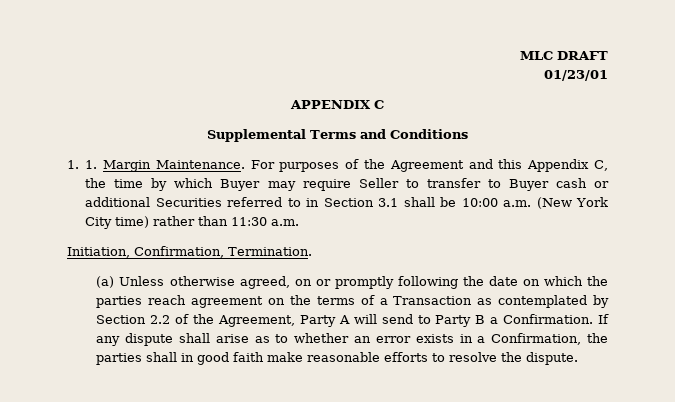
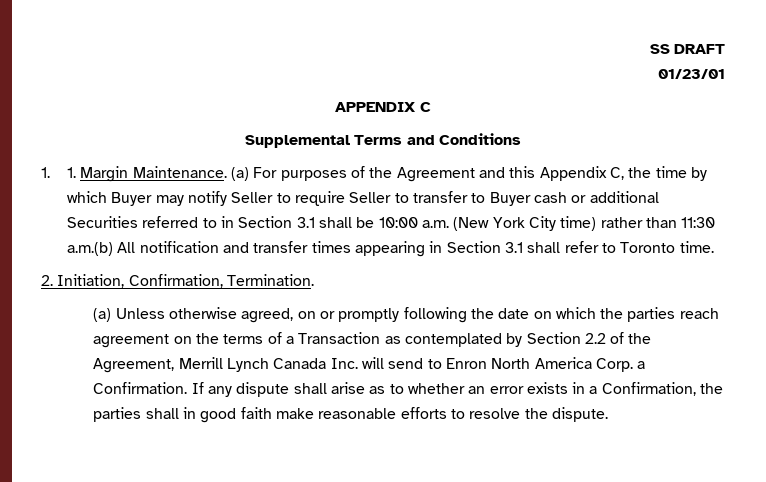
[520,51,553,60] MLC -> [649,44,670,54] SS
(245, 164) none -> [231,167,250,181] (a)
(296, 186) none -> [188,191,291,206] notify Seller to
[271,219,300,226] a.m. // -> [67,241,714,257] [41,275,53,286] a.m.(b) All notification and transfer times appearing in Section 3.1 shall refer to Toronto time. // 2.
[299,314,486,327] Party A will send to Party B -> [178,357,633,372] Merrill Lynch Canada Inc. will send to Enron North America Corp.

